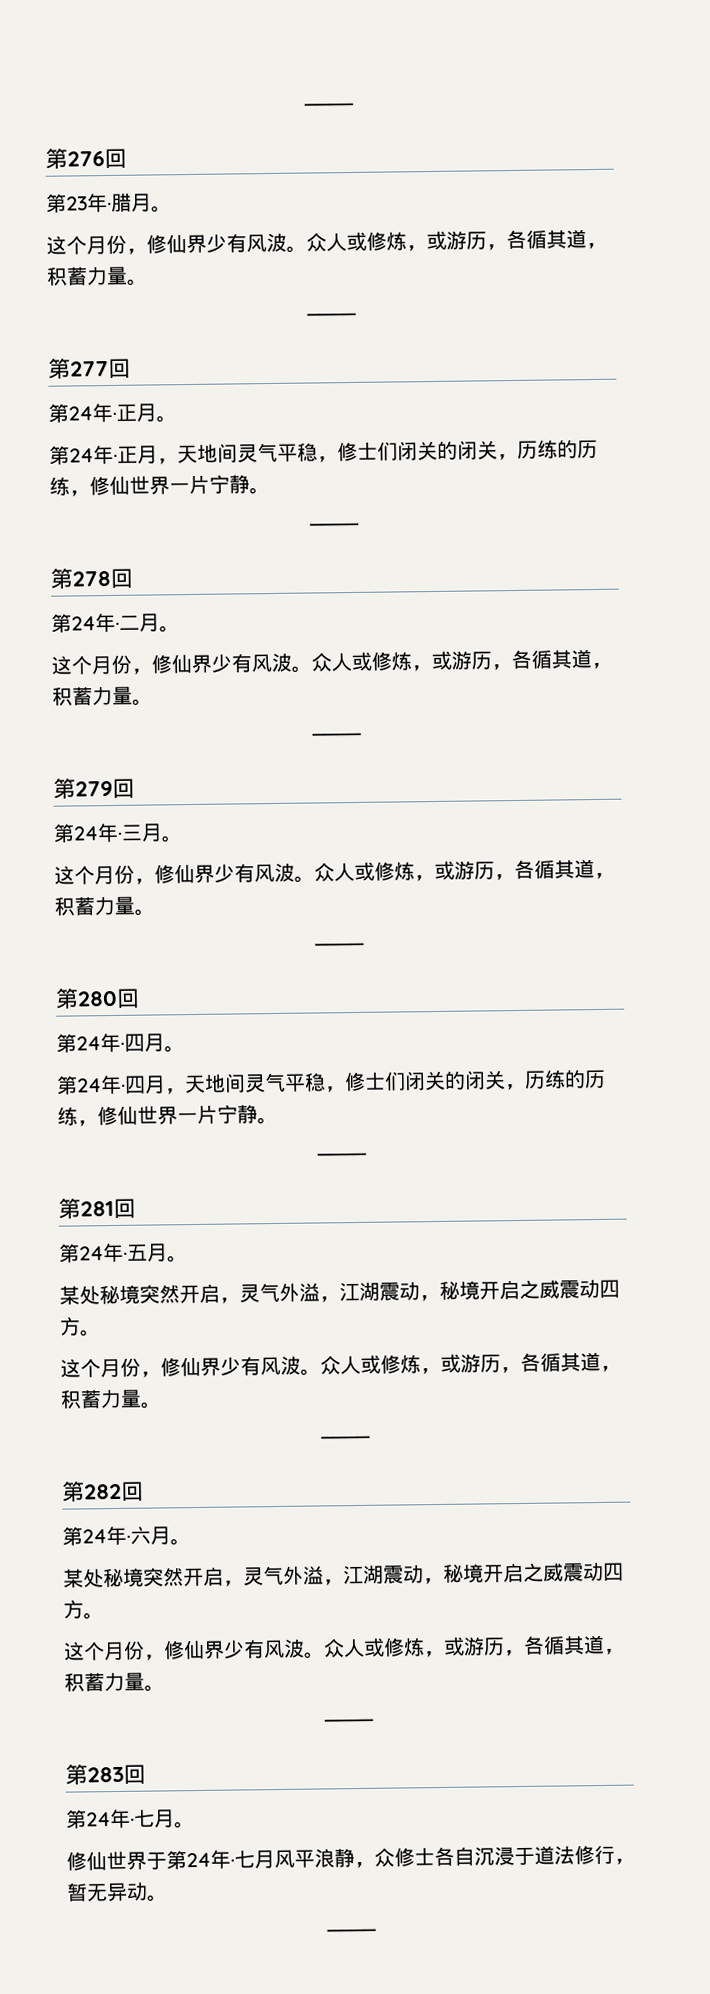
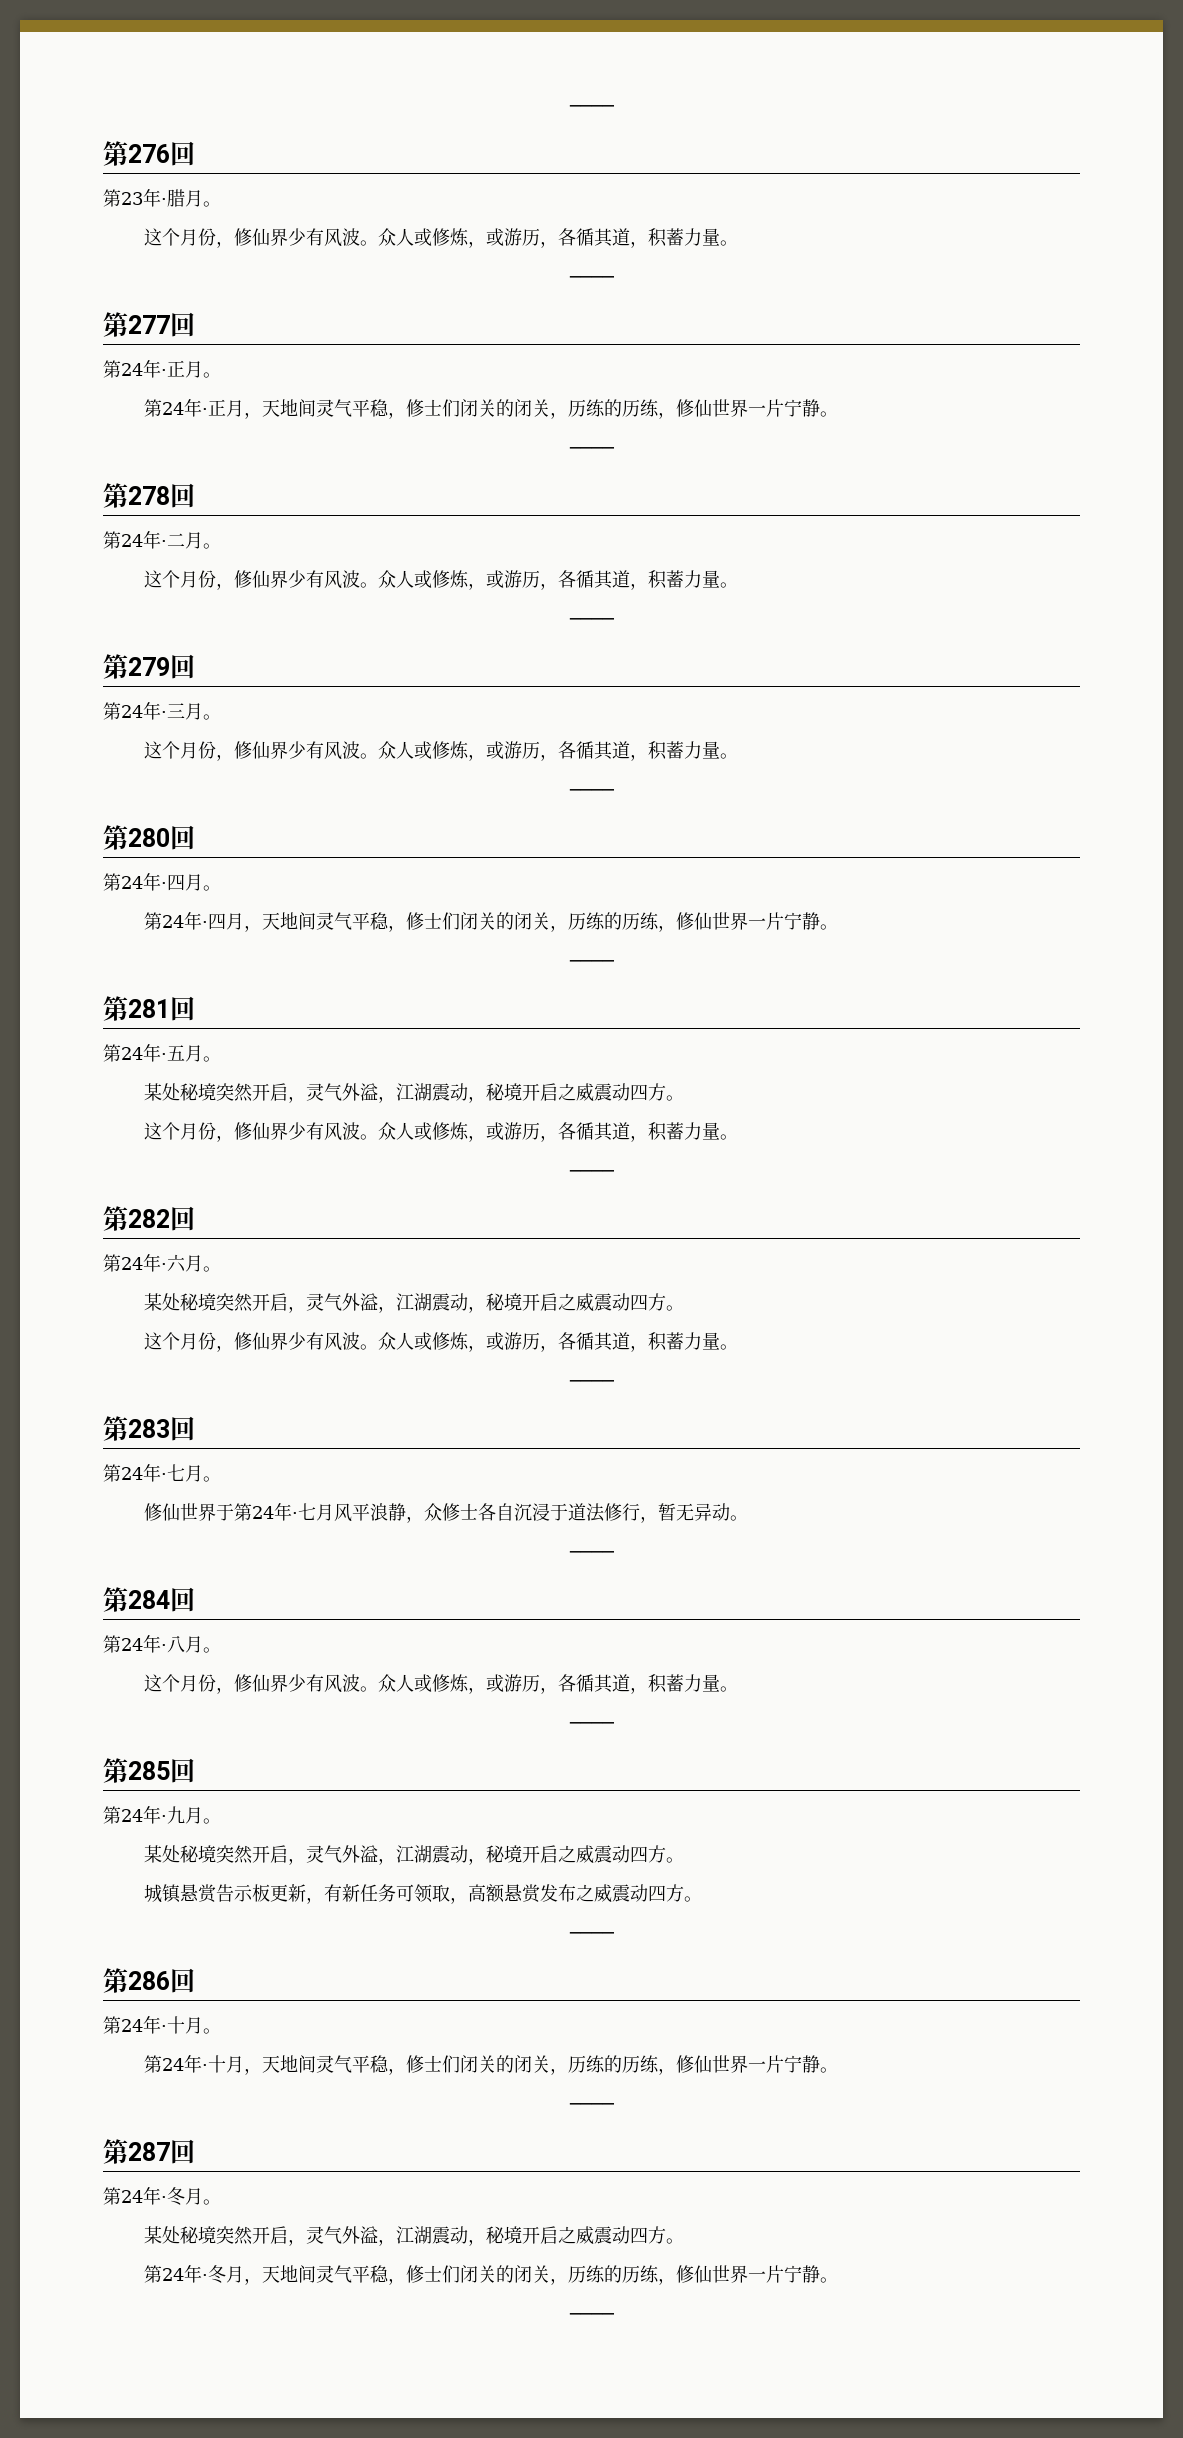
(377, 1933) none -> [103,1587,195,1612] [103,1634,221,1653] [143,1674,738,1694] [568,1722,615,1729] [103,1758,195,1783] [103,1805,221,1824] [143,1845,684,1865] [143,1884,702,1904] [568,1932,615,1939] [103,1968,195,1993] [103,2015,221,2034] [143,2054,838,2075] [568,2103,615,2110] [103,2139,195,2164] [103,2186,221,2206] [143,2226,684,2246] [143,2264,838,2285] [568,2313,615,2320] // 第284回 // 第24年·八月。 // 这个月份，修仙界少有风波。众人或修炼，或游历，各循其道，积蓄力量。 // ──── // 第285回 // 第24年·九月。 // 某处秘境突然开启，灵气外溢，江湖震动，秘境开启之威震动四方。 // 城镇悬赏告示板更新，有新任务可领取，高额悬赏发布之威震动四方。 // ──── // 第286回 // 第24年·十月。 // 第24年·十月，天地间灵气平稳，修士们闭关的闭关，历练的历练，修仙世界一片宁静。 // ──── // 第287回 // 第24年·冬月。 // 某处秘境突然开启，灵气外溢，江湖震动，秘境开启之威震动四方。 // 第24年·冬月，天地间灵气平稳，修士们闭关的闭关，历练的历练，修仙世界一片宁静。 // ────

